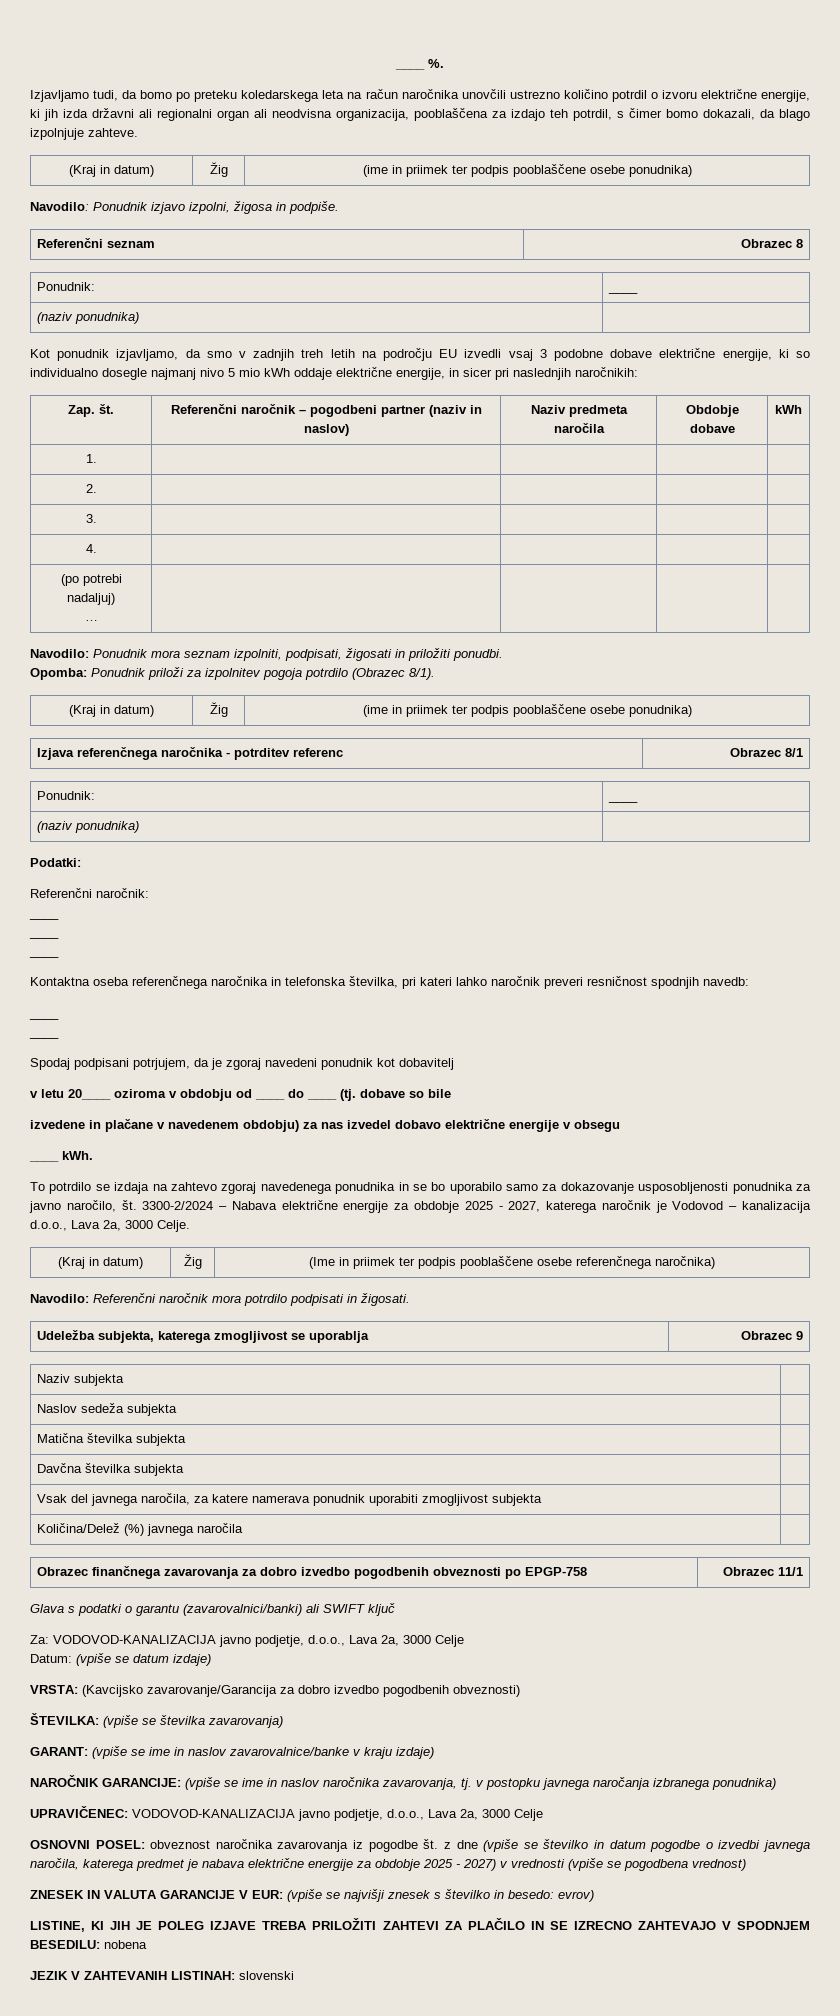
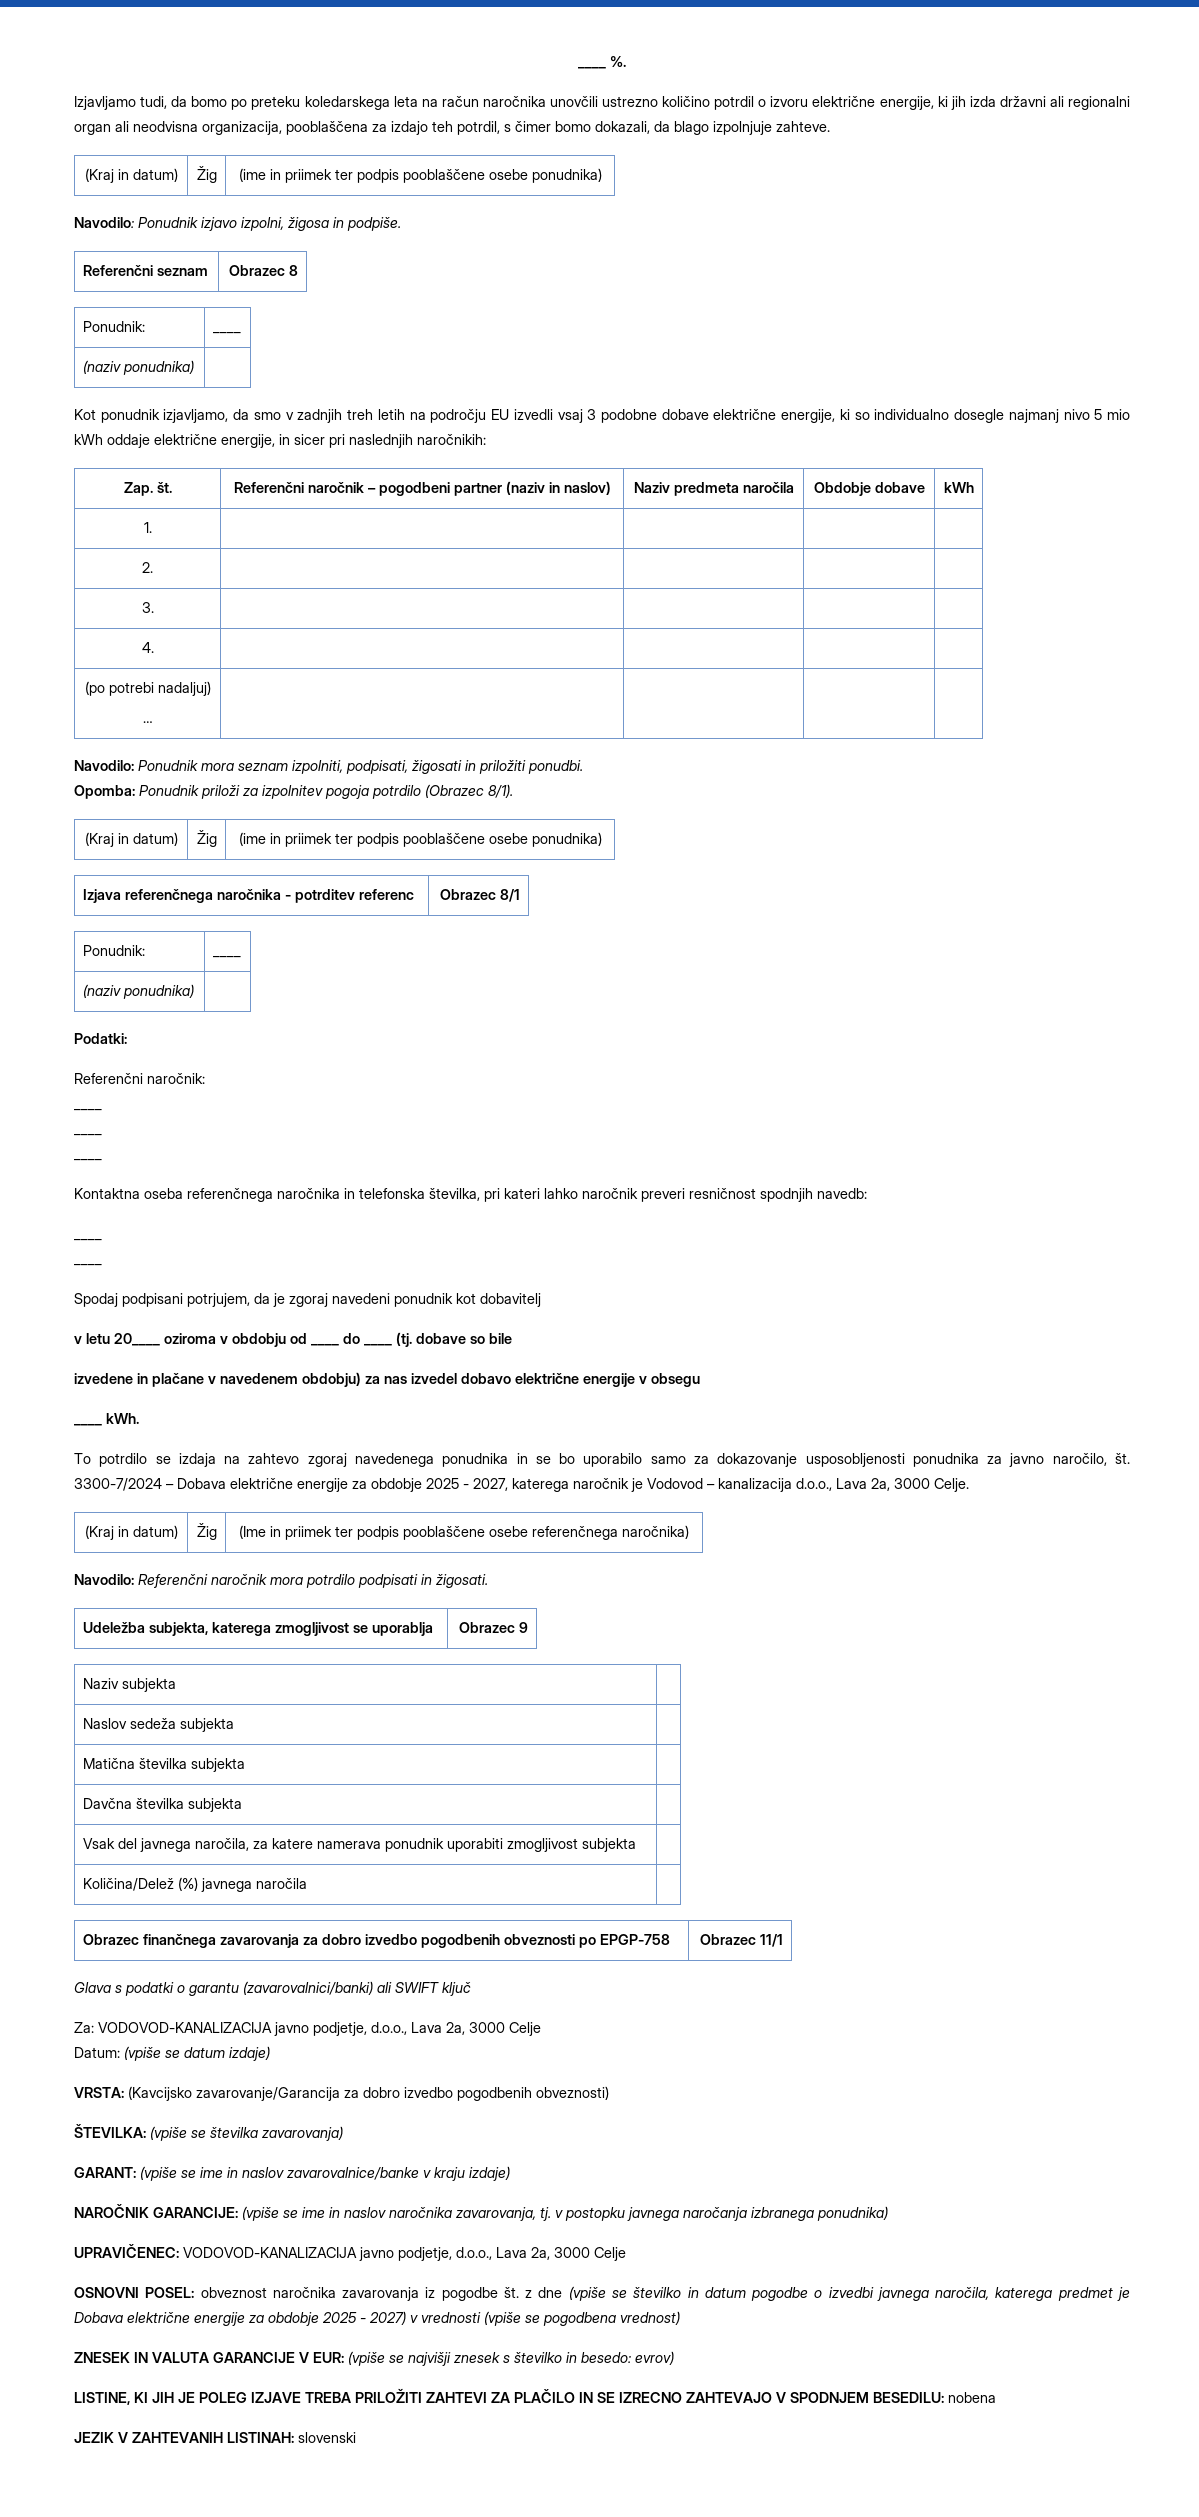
[142,1201,277,1210] 3300-2/2024 – Nabava -> [74,1478,226,1491] 3300-7/2024 – Dobava
[202,1859,244,1868] nabava -> [74,2312,123,2323] Dobava

